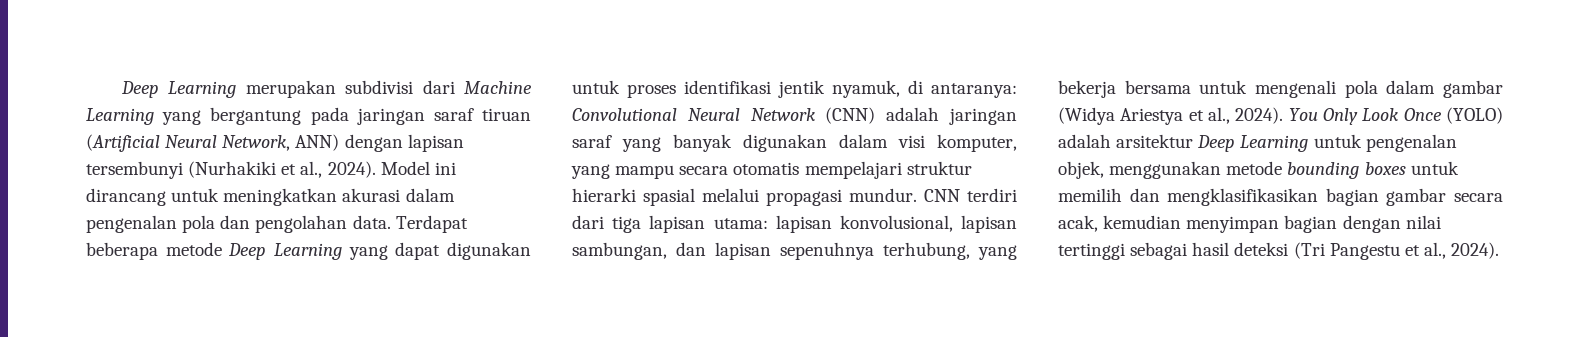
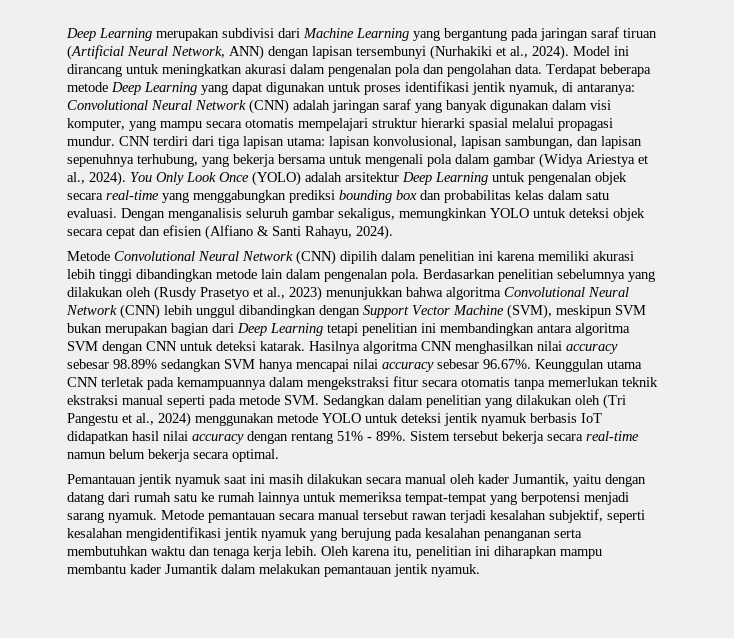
[1058,161,1459,179] [1058,188,1503,206] [1058,215,1441,233] [1058,242,1500,260] objek, menggunakan metode bounding boxes untuk memilih dan mengklasifikasikan bagian gambar secara acak, kemudian menyimpan bagian dengan nilai tertinggi sebagai hasil deteksi (Tri Pangestu et al., 2024). -> [595,172,627,185] [67,190,609,203] [67,208,645,221] [67,225,393,240] [67,250,634,265] [67,269,655,282] [67,286,629,301] [66,304,646,319] [67,323,630,336] [67,341,618,354] [67,359,642,372] [67,376,658,390] [67,394,626,409] [67,412,602,427] [67,431,639,444] [67,449,279,462] [67,474,646,487] [67,492,629,505] [67,509,645,523] [67,527,582,541] [67,546,602,559] [67,564,480,577] objek secara real-time yang menggabungkan prediksi bounding box dan probabilitas kelas dalam satu evaluasi. Dengan menganalisis seluruh gambar sekaligus, memungkinkan YOLO untuk deteksi objek secara cepat dan efisien (Alfiano & Santi Rahayu, 2024). // Metode Convolutional Neural Network (CNN) dipilih dalam penelitian ini karena memiliki akurasi lebih tinggi dibandingkan metode lain dalam pengenalan pola. Berdasarkan penelitian sebelumnya yang dilakukan oleh (Rusdy Prasetyo et al., 2023) menunjukkan bahwa algoritma Convolutional Neural Network (CNN) lebih unggul dibandingkan dengan Support Vector Machine (SVM), meskipun SVM bukan merupakan bagian dari Deep Learning tetapi penelitian ini membandingkan antara algoritma SVM dengan CNN untuk deteksi katarak. Hasilnya algoritma CNN menghasilkan nilai accuracy sebesar 98.89% sedangkan SVM hanya mencapai nilai accuracy sebesar 96.67%. Keunggulan utama CNN terletak pada kemampuannya dalam mengekstraksi fitur secara otomatis tanpa memerlukan teknik ekstraksi manual seperti pada metode SVM. Sedangkan dalam penelitian yang dilakukan oleh (Tri Pangestu et al., 2024) menggunakan metode YOLO untuk deteksi jentik nyamuk berbasis IoT didapatkan hasil nilai accuracy dengan rentang 51% - 89%. Sistem tersebut bekerja secara real-time namun belum bekerja secara optimal. // Pemantauan jentik nyamuk saat ini masih dilakukan secara manual oleh kader Jumantik, yaitu dengan datang dari rumah satu ke rumah lainnya untuk memeriksa tempat-tempat yang berpotensi menjadi sarang nyamuk. Metode pemantauan secara manual tersebut rawan terjadi kesalahan subjektif, seperti kesalahan mengidentifikasi jentik nyamuk yang berujung pada kesalahan penanganan serta membutuhkan waktu dan tenaga kerja lebih. Oleh karena itu, penelitian ini diharapkan mampu membantu kader Jumantik dalam melakukan pemantauan jentik nyamuk.

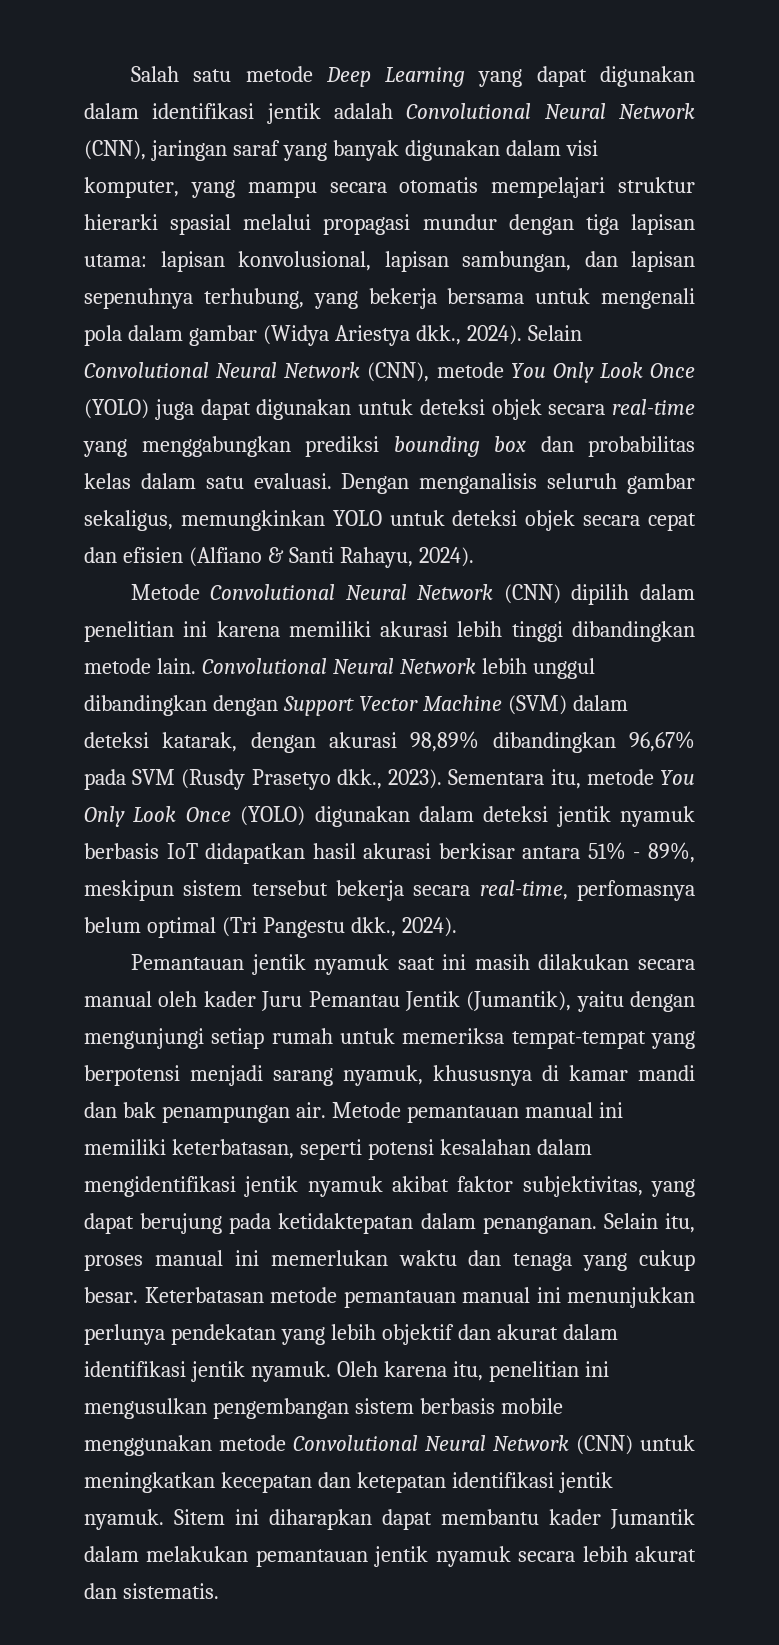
[66,27,657,41] [67,45,629,60] [67,64,651,77] Deep Learning merupakan subdivisi dari Machine Learning yang bergantung pada jaringan saraf tiruan (Artificial Neural Network, ANN) dengan lapisan tersembunyi (Nurhakiki et al., 2024). Model ini dirancang untuk meningkatkan akurasi dalam pengenalan pola dan pengolahan data. Terdapat beberapa -> [130,66,232,82] Salah satu
[328,81,635,95] [67,99,330,114] untuk proses identifikasi jentik nyamuk, di antaranya: Convolutional Neural Network (CNN) adalah -> [84,103,695,124] [84,140,146,160] dalam identifikasi jentik adalah Convolutional Neural Network (CNN),
[67,136,214,146] mundur. CNN terdiri dari -> [422,214,574,235] mundur dengan
[638,155,648,164] [67,171,592,186] et al., 2024). You Only Look Once (YOLO) adalah arsitektur Deep Learning untuk pengenalan -> [415,325,582,345] [84,362,695,383] [84,399,485,420] dkk., 2024). Selain Convolutional Neural Network (CNN), metode You Only Look Once (YOLO) juga dapat digunakan untuk deteksi
[261,269,655,282] [67,286,629,301] [66,304,160,319] lain dalam pengenalan pola. Berdasarkan penelitian sebelumnya yang dilakukan oleh (Rusdy Prasetyo et al., 2023) menunjukkan bahwa algoritma Convolutional Neural Network (CNN) -> [156,658,476,674] lain. Convolutional Neural Network
[507,304,646,319] [67,323,630,336] [67,341,618,354] [67,359,642,372] [67,376,658,390] [67,394,626,409] [67,412,398,427] (SVM), meskipun SVM bukan merupakan bagian dari Deep Learning tetapi penelitian ini membandingkan antara algoritma SVM dengan CNN untuk deteksi katarak. Hasilnya algoritma CNN menghasilkan nilai accuracy sebesar 98.89% sedangkan SVM hanya mencapai nilai accuracy sebesar 96.67%. Keunggulan utama CNN terletak pada kemampuannya dalam mengekstraksi fitur secara otomatis tanpa memerlukan teknik ekstraksi manual seperti pada metode SVM. Sedangkan dalam penelitian yang dilakukan oleh (Tri Pangestu et al., 2024) menggunakan metode YOLO untuk -> [507,695,628,715] [84,731,695,753] [84,769,695,790] [84,806,474,827] (SVM) dalam deteksi katarak, dengan akurasi 98,89% dibandingkan 96,67% pada SVM (Rusdy Prasetyo dkk., 2023). Sementara itu, metode You Only Look Once (YOLO) digunakan dalam
[163,431,639,444] [67,449,279,462] nilai accuracy dengan rentang 51% - 89%. Sistem tersebut bekerja secara real-time namun belum bekerja secara optimal. -> [363,842,695,863] [84,880,695,901] [84,917,457,938] akurasi berkisar antara 51% - 89%, meskipun sistem tersebut bekerja secara real-time, perfomasnya belum optimal (Tri Pangestu dkk., 2024).
[513,474,646,487] [67,492,300,505] Jumantik, yaitu dengan datang dari rumah satu ke rumah lainnya -> [261,991,695,1012] [84,1028,333,1049] Juru Pemantau Jentik (Jumantik), yaitu dengan mengunjungi setiap rumah
[108,509,645,523] [67,527,582,541] [67,546,317,559] nyamuk. Metode pemantauan secara manual tersebut rawan terjadi kesalahan subjektif, seperti kesalahan mengidentifikasi jentik nyamuk yang berujung pada kesalahan penanganan serta membutuhkan waktu dan tenaga kerja lebih. -> [343,1065,695,1086] [84,1102,623,1123] [84,1139,592,1160] [84,1176,695,1197] [84,1213,695,1234] [84,1250,695,1271] [84,1287,695,1308] [84,1324,618,1345] [84,1361,331,1382] nyamuk, khususnya di kamar mandi dan bak penampungan air. Metode pemantauan manual ini memiliki keterbatasan, seperti potensi kesalahan dalam mengidentifikasi jentik nyamuk akibat faktor subjektivitas, yang dapat berujung pada ketidaktepatan dalam penanganan. Selain itu, proses manual ini memerlukan waktu dan tenaga yang cukup besar. Keterbatasan metode pemantauan manual ini menunjukkan perlunya pendekatan yang lebih objektif dan akurat dalam identifikasi jentik nyamuk.
[494,546,602,559] diharapkan mampu -> [84,1398,563,1419] [84,1435,695,1456] [84,1472,613,1493] [84,1509,432,1530] mengusulkan pengembangan sistem berbasis mobile menggunakan metode Convolutional Neural Network (CNN) untuk meningkatkan kecepatan dan ketepatan identifikasi jentik nyamuk. Sitem ini diharapkan dapat
[431,564,480,577] nyamuk. -> [435,1546,697,1567] [84,1583,219,1599] nyamuk secara lebih akurat dan sistematis.

